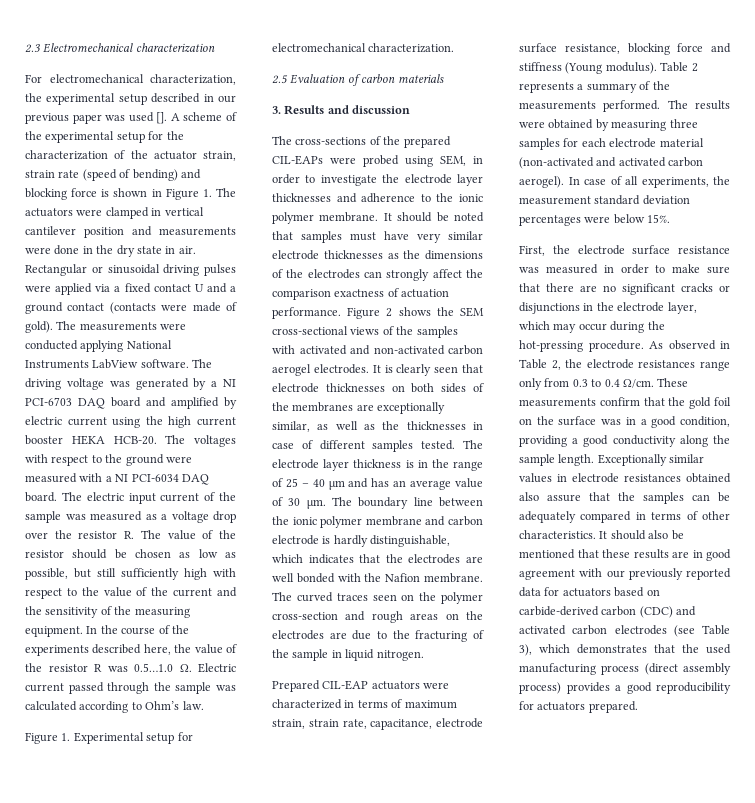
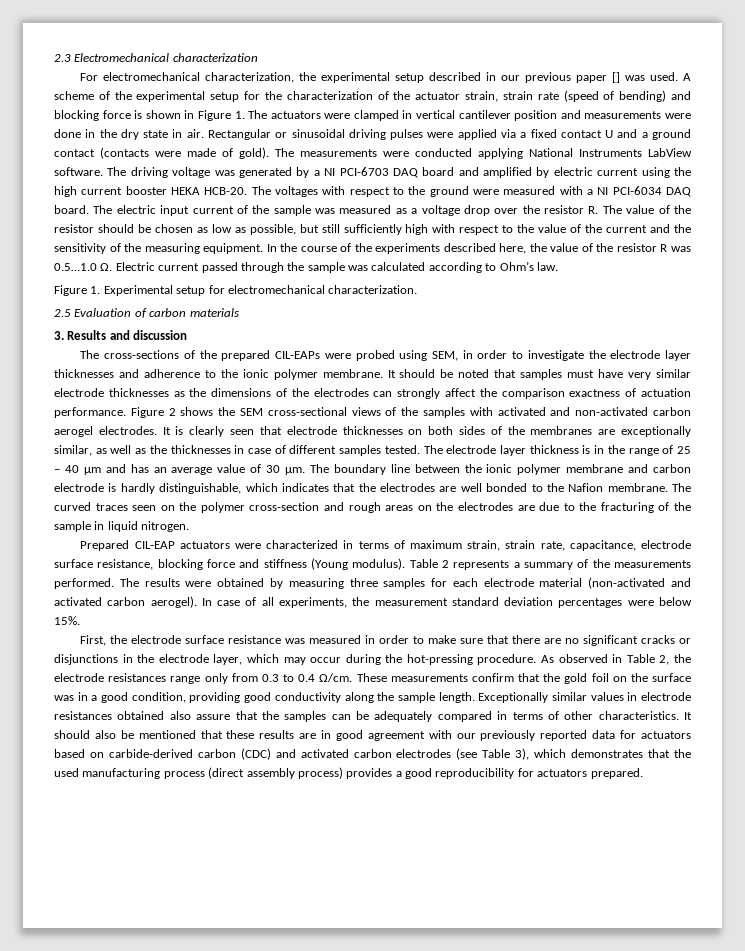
[105,112,168,124] was used []. -> [612,72,679,83] [] was used.
[337,573,361,582] with -> [531,484,543,492] to
[572,438,579,444] a -> (241, 697) none

